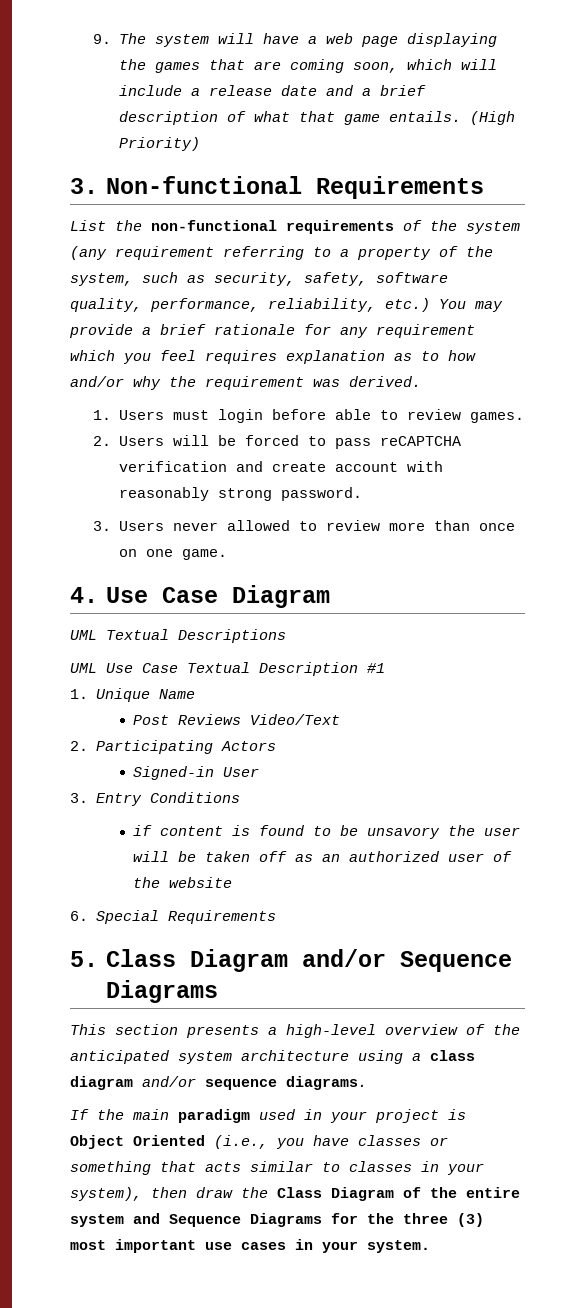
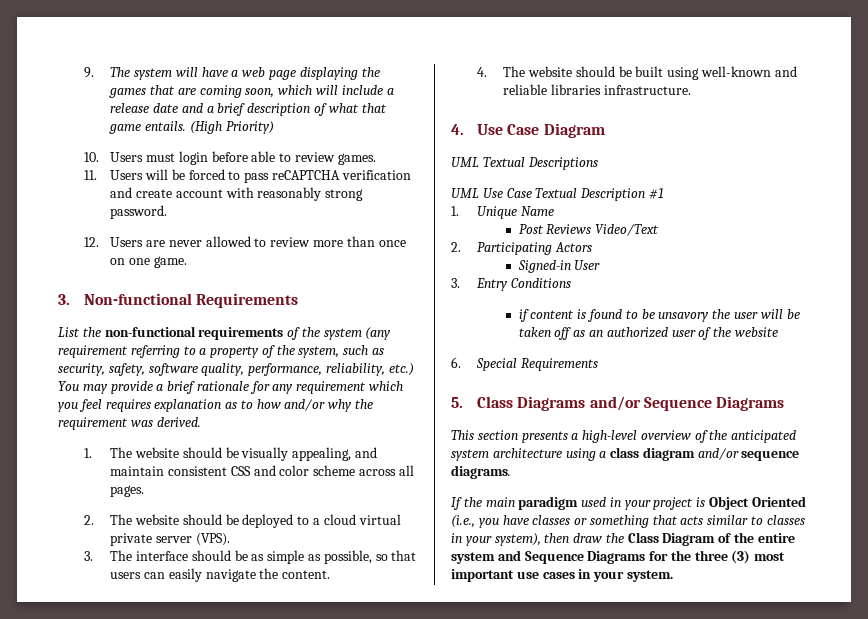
(200, 144) none -> [84,151,376,165] [84,169,411,183] [110,187,364,201] [110,205,168,219] [84,236,406,247] [110,256,187,268] // 10. Users must login before able to review games. // 11. Users will be forced to pass reCAPTCHA verification and create account with reasonably strong password. // 12. Users are never allowed to review more than once on one game.
[118,409,524,423] [93,435,461,449] [118,461,443,472] [118,487,362,501] [93,520,515,531] [118,549,227,560] Users must login before able to review games. // 2. Users will be forced to pass reCAPTCHA verification and create account with reasonably strong password. // 3. Users never allowed to review more than once on one game. -> [110,447,377,461] [110,465,414,476] [110,485,145,497] [84,514,401,528] [110,533,230,546] [84,550,417,564] [110,568,331,582] [477,66,797,80] [503,84,691,95] The website should be visually appealing, and maintain consistent CSS and color scheme across all pages. // 2. The website should be deployed to a cloud virtual private server (VPS). // 3. The interface should be as simple as possible, so that users can easily navigate the content. // 4. The website should be built using well-known and reliable libraries infrastructure.
[189,949,288,972] Diagram -> [517,396,586,411] Diagrams

